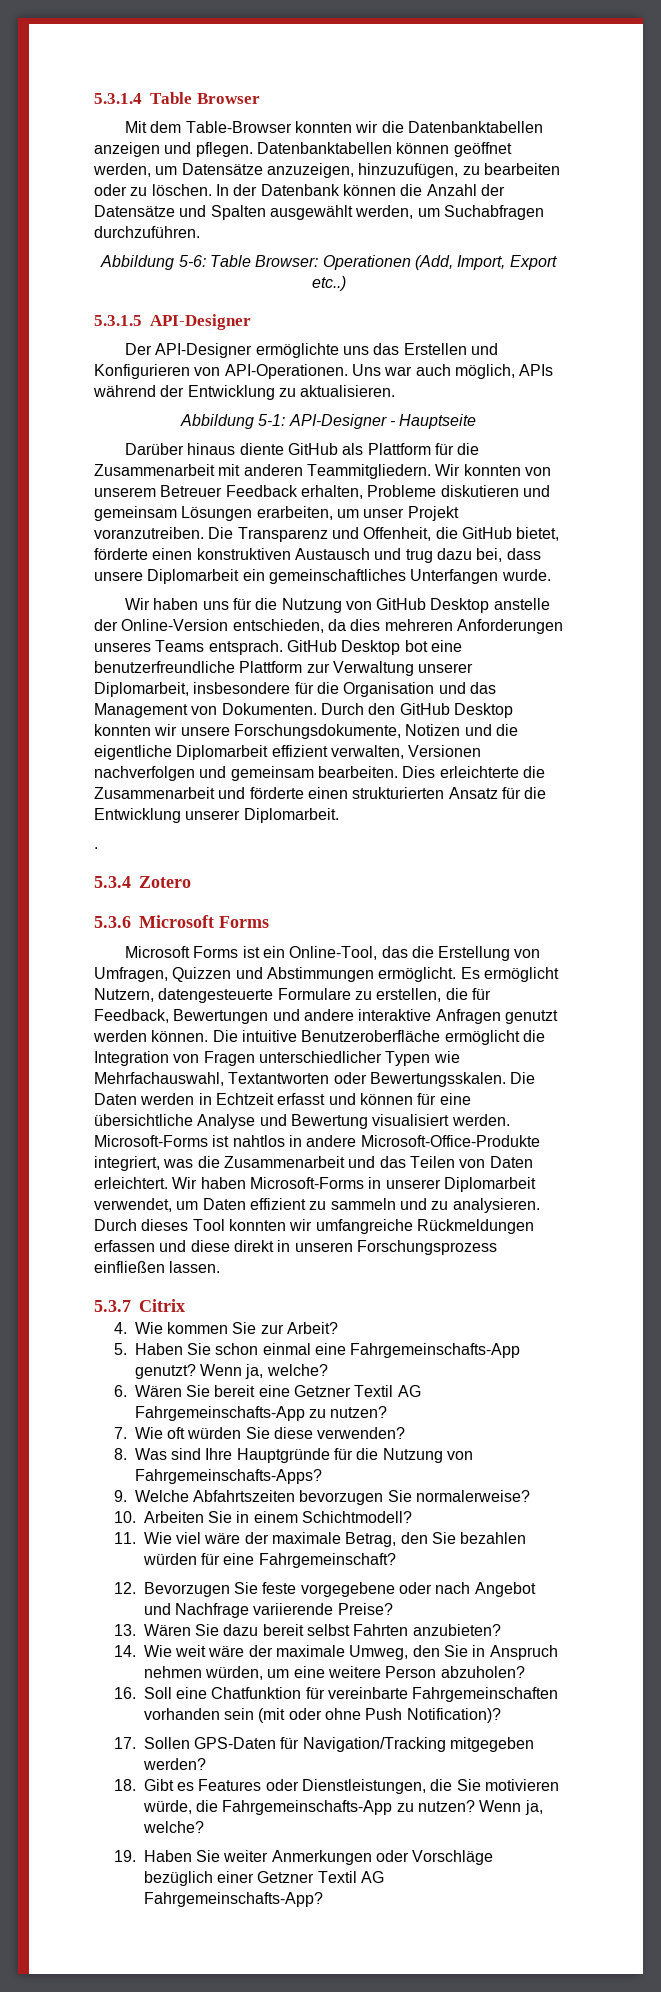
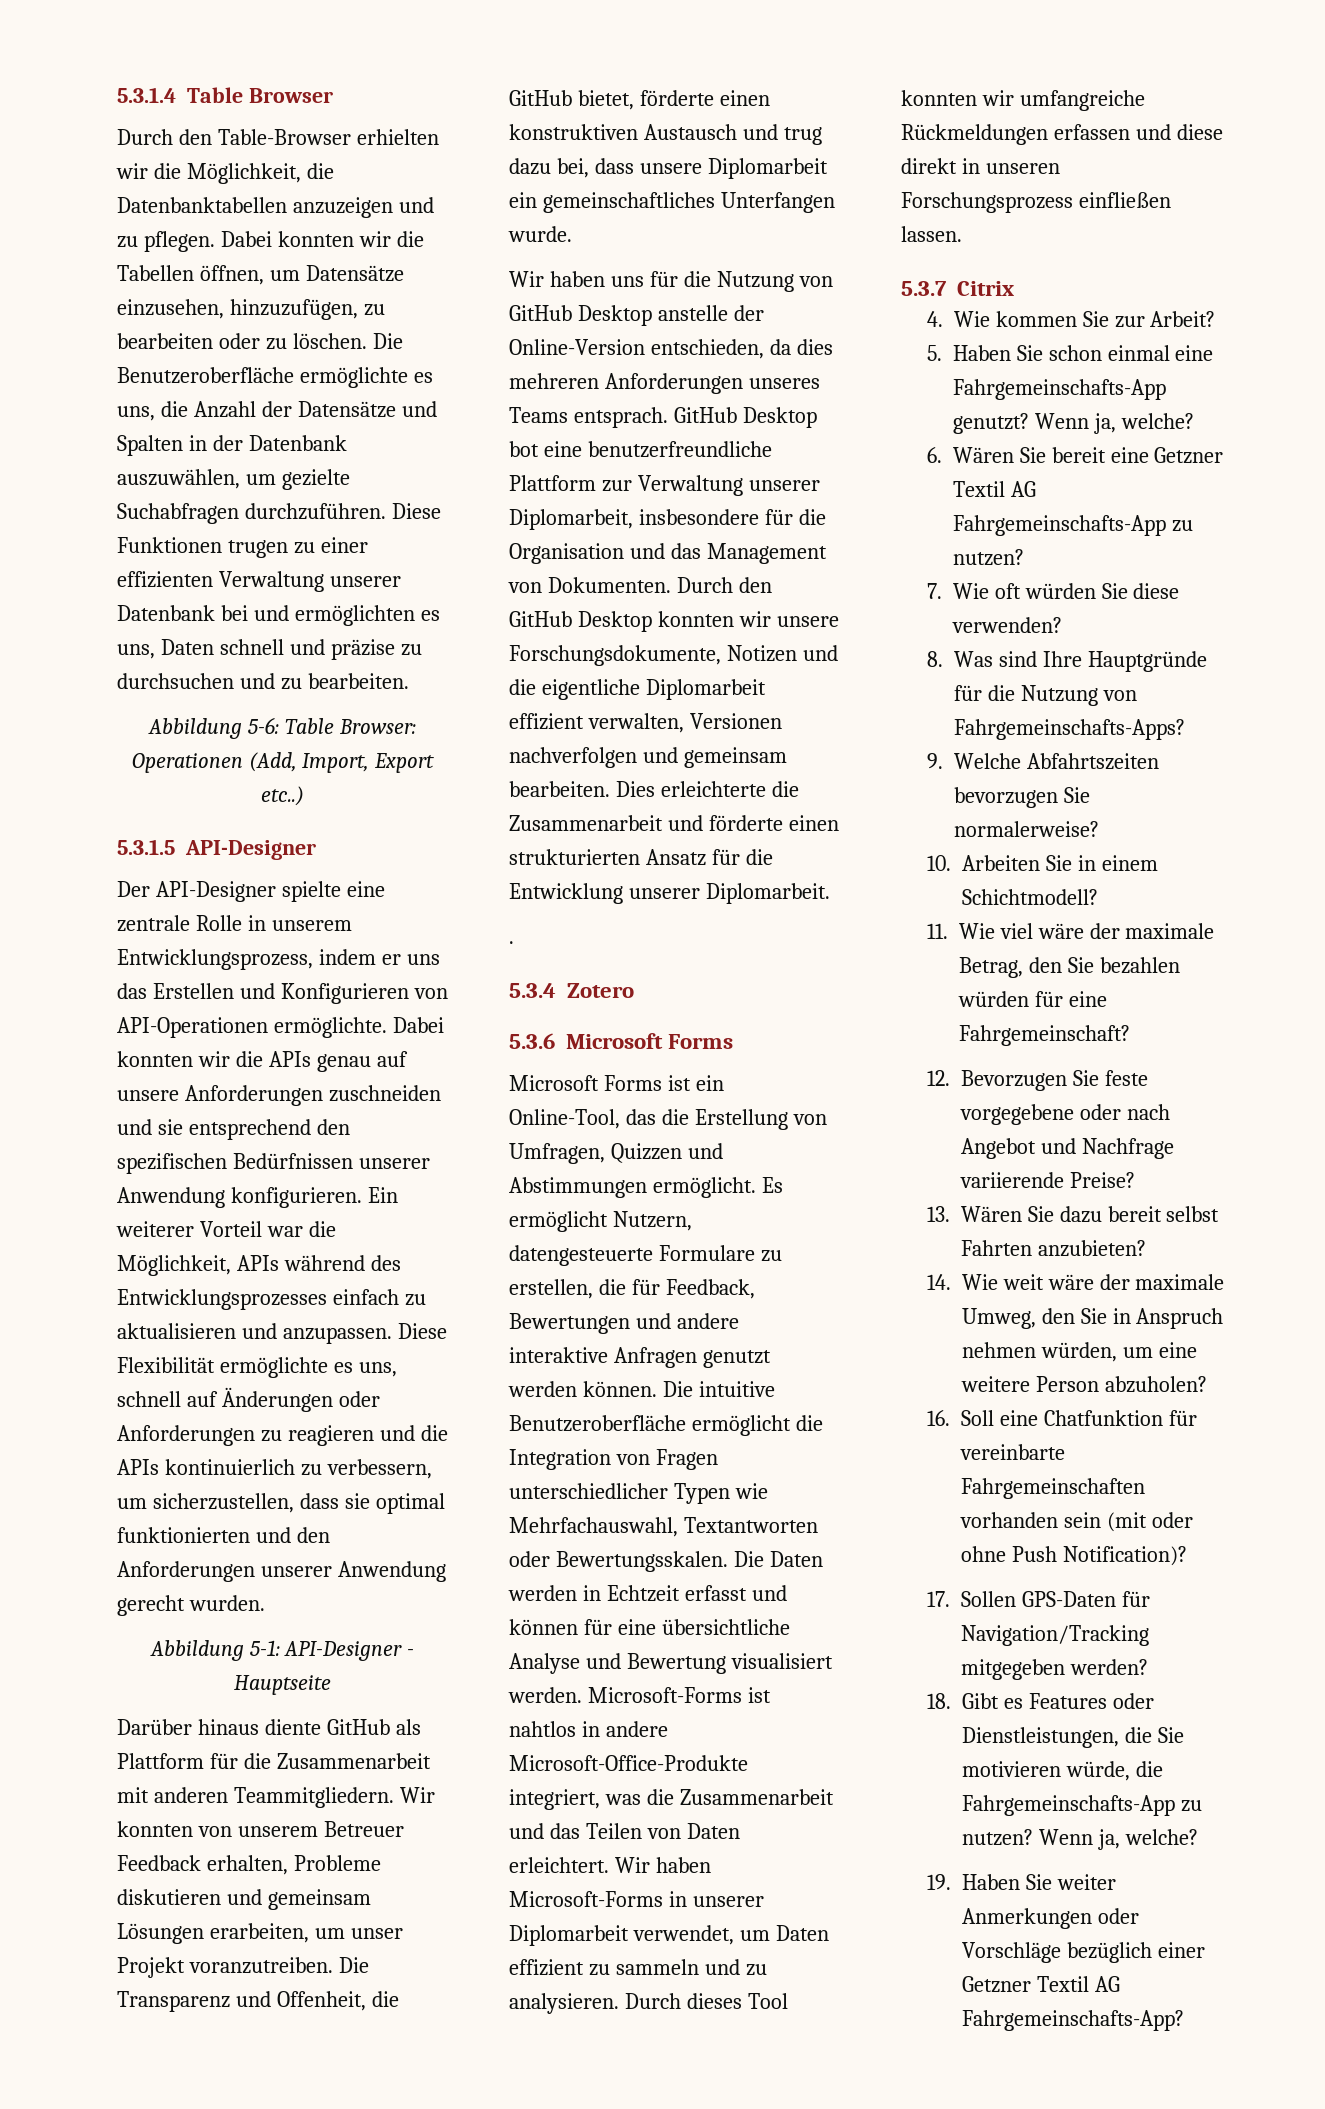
[124,121,543,133] [94,142,512,157] [93,163,151,177] Mit dem Table-Browser konnten wir die Datenbanktabellen anzeigen und pflegen. Datenbanktabellen können geöffnet werden, -> [117,129,439,145] [116,163,334,184] [117,197,434,218] [117,231,424,252] [117,265,264,285] Durch den Table-Browser erhielten wir die Möglichkeit, die Datenbanktabellen anzuzeigen und zu pflegen. Dabei konnten wir die Tabellen öffnen,
[266,163,354,178] anzuzeigen, -> [117,299,224,319] einzusehen,
[215,184,396,196] In der Datenbank können -> [372,333,403,349] [117,367,433,388] [117,406,155,421] Die Benutzeroberfläche ermöglichte es uns,
[269,205,544,220] [94,226,200,238] ausgewählt werden, um Suchabfragen durchzuführen. -> [188,435,347,451] [117,469,350,490] [117,503,441,524] [117,537,368,558] [117,571,401,592] [117,605,440,626] [117,639,422,660] [117,673,409,690] in der Datenbank auszuwählen, um gezielte Suchabfragen durchzuführen. Diese Funktionen trugen zu einer effizienten Verwaltung unserer Datenbank bei und ermöglichten es uns, Daten schnell und präzise zu durchsuchen und zu bearbeiten.
[255,343,339,358] ermöglichte -> [281,881,385,902] [117,915,352,932] [117,949,401,970] spielte eine zentrale Rolle in unserem Entwicklungsprozess, indem er
[224,364,554,379] [93,385,396,400] API-Operationen. Uns war auch möglich, APIs während der Entwicklung zu aktualisieren. -> [117,1017,444,1038] [117,1051,408,1072] [117,1085,441,1106] [117,1119,350,1140] [117,1153,430,1174] [117,1187,398,1208] [116,1221,336,1237] [117,1255,401,1276] [117,1289,426,1310] [117,1323,447,1344] [117,1357,397,1378] [117,1387,380,1412] [117,1425,448,1446] [117,1459,432,1479] [117,1493,445,1514] [117,1527,330,1543] [117,1561,446,1582] [117,1595,265,1616] API-Operationen ermöglichte. Dabei konnten wir die APIs genau auf unsere Anforderungen zuschneiden und sie entsprechend den spezifischen Bedürfnissen unserer Anwendung konfigurieren. Ein weiterer Vorteil war die Möglichkeit, APIs während des Entwicklungsprozesses einfach zu aktualisieren und anzupassen. Diese Flexibilität ermöglichte es uns, schnell auf Änderungen oder Anforderungen zu reagieren und die APIs kontinuierlich zu verbessern, um sicherzustellen, dass sie optimal funktionierten und den Anforderungen unserer Anwendung gerecht wurden.

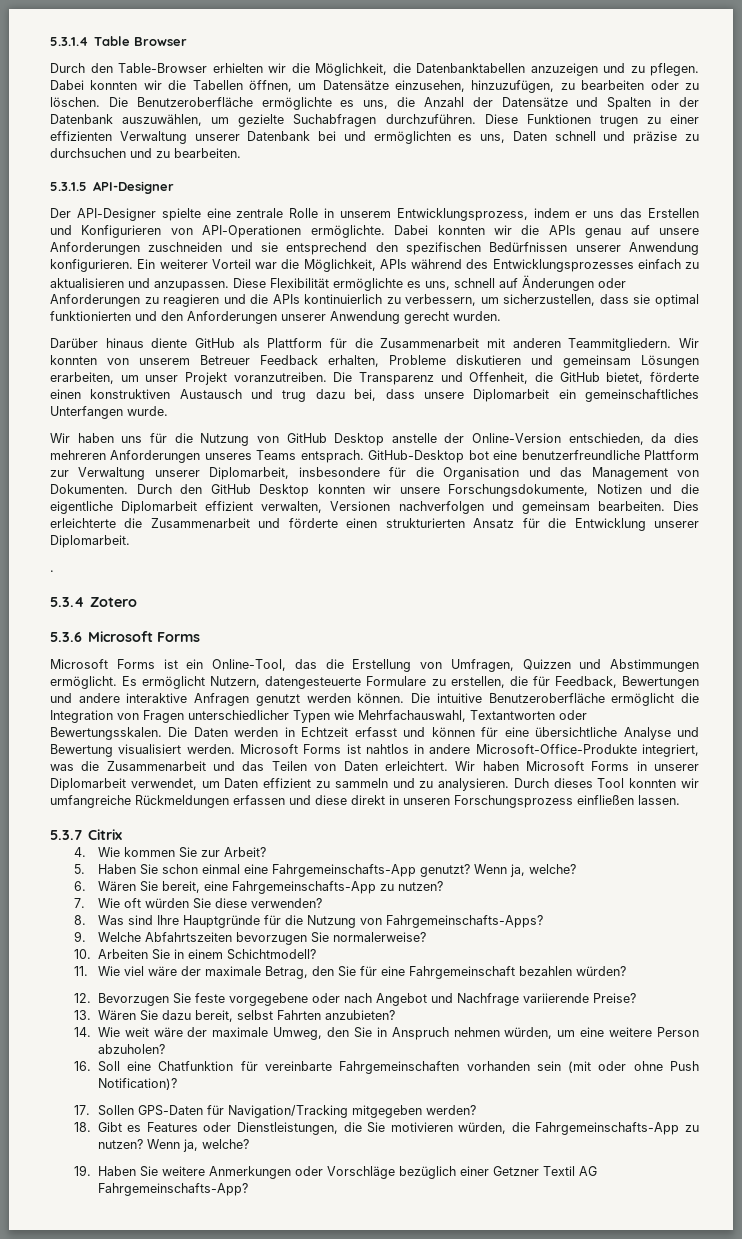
[148,717,416,739] [131,752,435,773] [261,786,304,806] // Abbildung 5-6: Table Browser: Operationen (Add, Import, Export etc..) -> (241, 153) none
[149,1640,415,1661] [234,1675,331,1695] // Abbildung 5-1: API-Designer - Hauptseite -> (501, 316) none
[673,407,817,428] GitHub Desktop -> [368,450,465,463] GitHub-Desktop
[587,1687,742,1703] Microsoft-Forms -> [239,744,342,754] Microsoft Forms
[509,1891,663,1907] Microsoft-Forms -> [525,761,630,771] Microsoft Forms
[1051,447,1224,464] [952,481,1036,497] bereit eine Getzner Textil AG -> [161,881,228,893] bereit, eine
[1099,957,1180,974] [957,991,1107,1007] [958,1025,1130,1046] bezahlen würden für eine Fahrgemeinschaft? -> [359,966,626,979] für eine Fahrgemeinschaft bezahlen würden?
[1107,1206,1162,1222] bereit -> [194,1010,233,1022] bereit,
[1065,1761,1130,1781] würde, -> [458,1122,507,1134] würden,
[1056,1874,1116,1890] weiter -> [161,1166,205,1176] weitere

